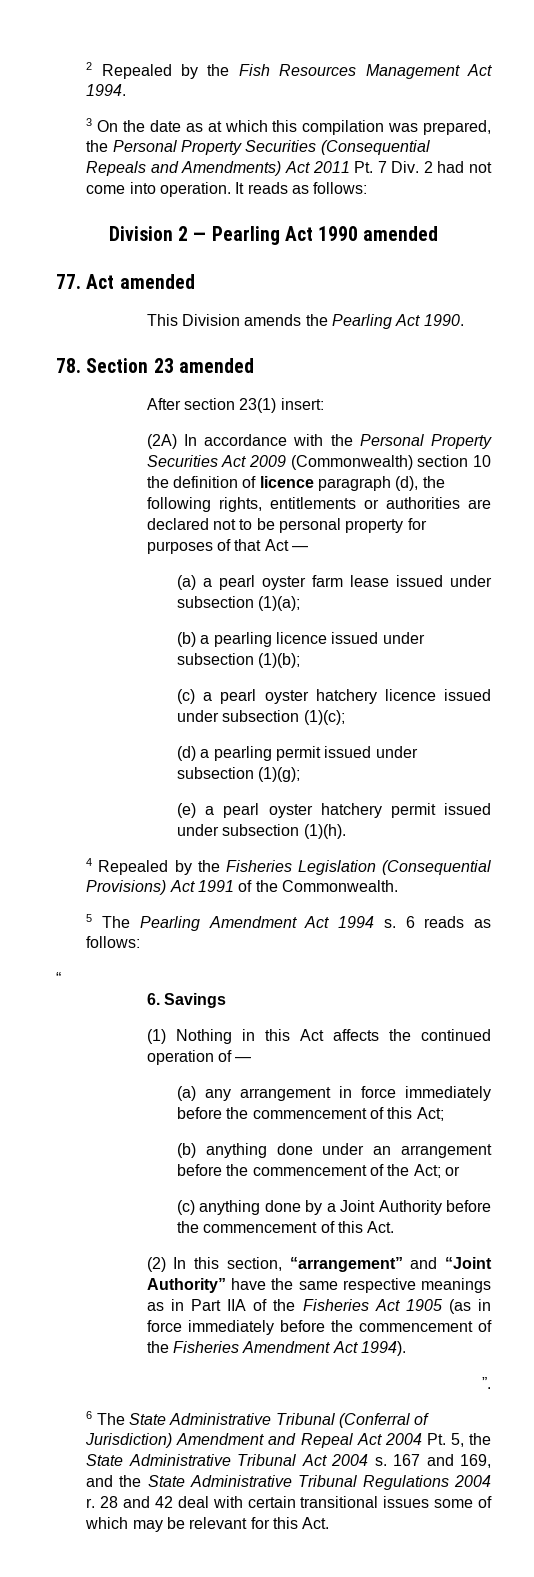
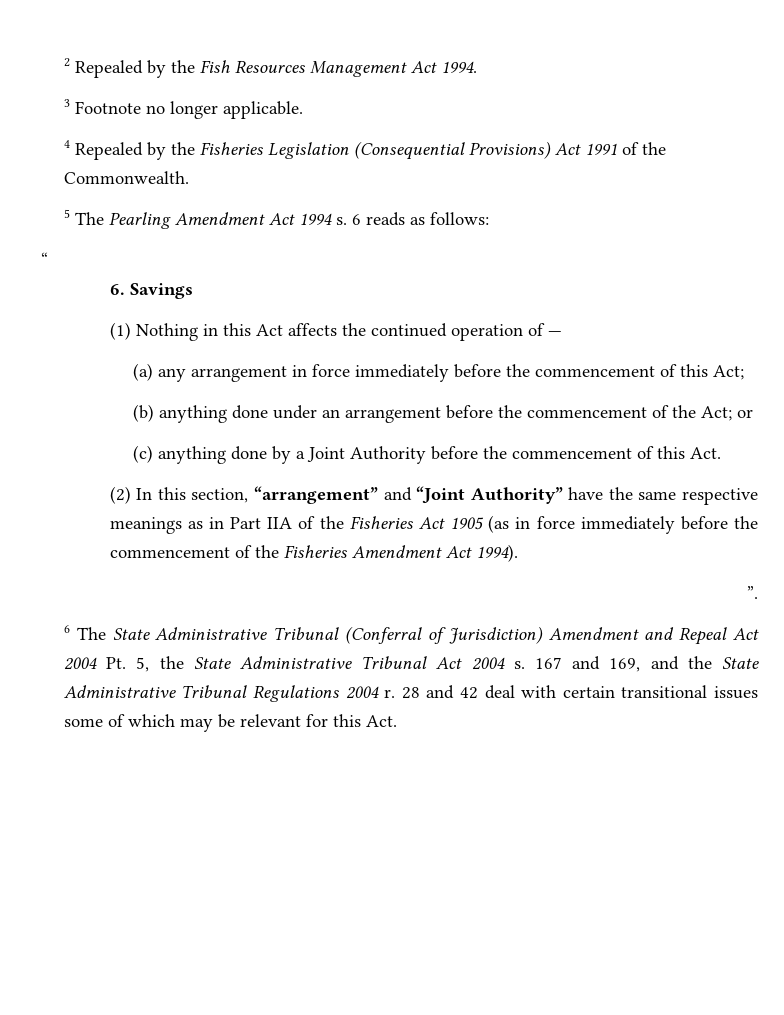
[97,120,491,135] [86,140,430,155] [86,161,493,176] [86,182,368,197] [108,226,439,245] [56,274,195,289] [146,314,464,329] [56,358,254,373] [146,398,324,413] [146,434,493,449] [146,455,491,470] [146,476,445,491] [146,497,492,512] [146,518,427,533] [146,539,309,554] [176,575,492,590] [176,596,301,611] [176,632,425,647] [176,653,301,668] [176,689,491,704] [176,710,345,725] [176,746,418,761] [176,767,301,782] [176,803,491,818] [176,824,346,839] On the date as at which this compilation was prepared, the Personal Property Securities (Consequential Repeals and Amendments) Act 2011 Pt. 7 Div. 2 had not come into operation. It reads as follows: // Division 2 — Pearling Act 1990 amended // 77. Act amended // This Division amends the Pearling Act 1990. // 78. Section 23 amended // After section 23(1) insert: // (2A) In accordance with the Personal Property Securities Act 2009 (Commonwealth) section 10 the definition of licence paragraph (d), the following rights, entitlements or authorities are declared not to be personal property for purposes of that Act — // (a) a pearl oyster farm lease issued under subsection (1)(a); // (b) a pearling licence issued under subsection (1)(b); // (c) a pearl oyster hatchery licence issued under subsection (1)(c); // (d) a pearling permit issued under subsection (1)(g); // (e) a pearl oyster hatchery permit issued under subsection (1)(h). -> [74,101,303,119] Footnote no longer applicable.

